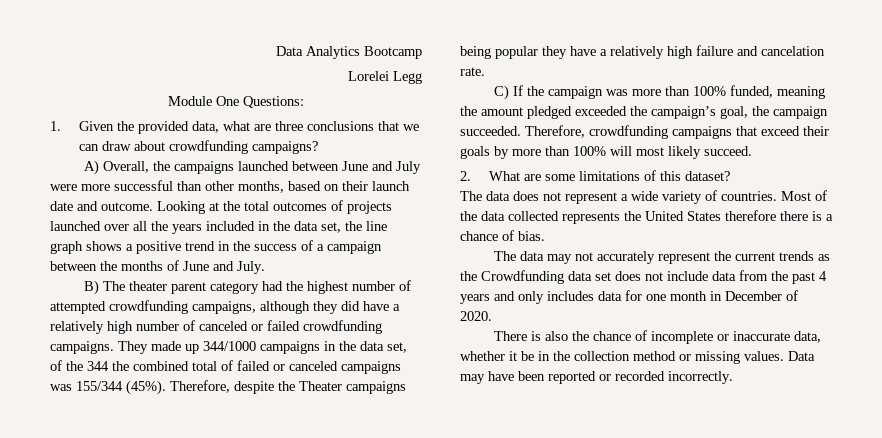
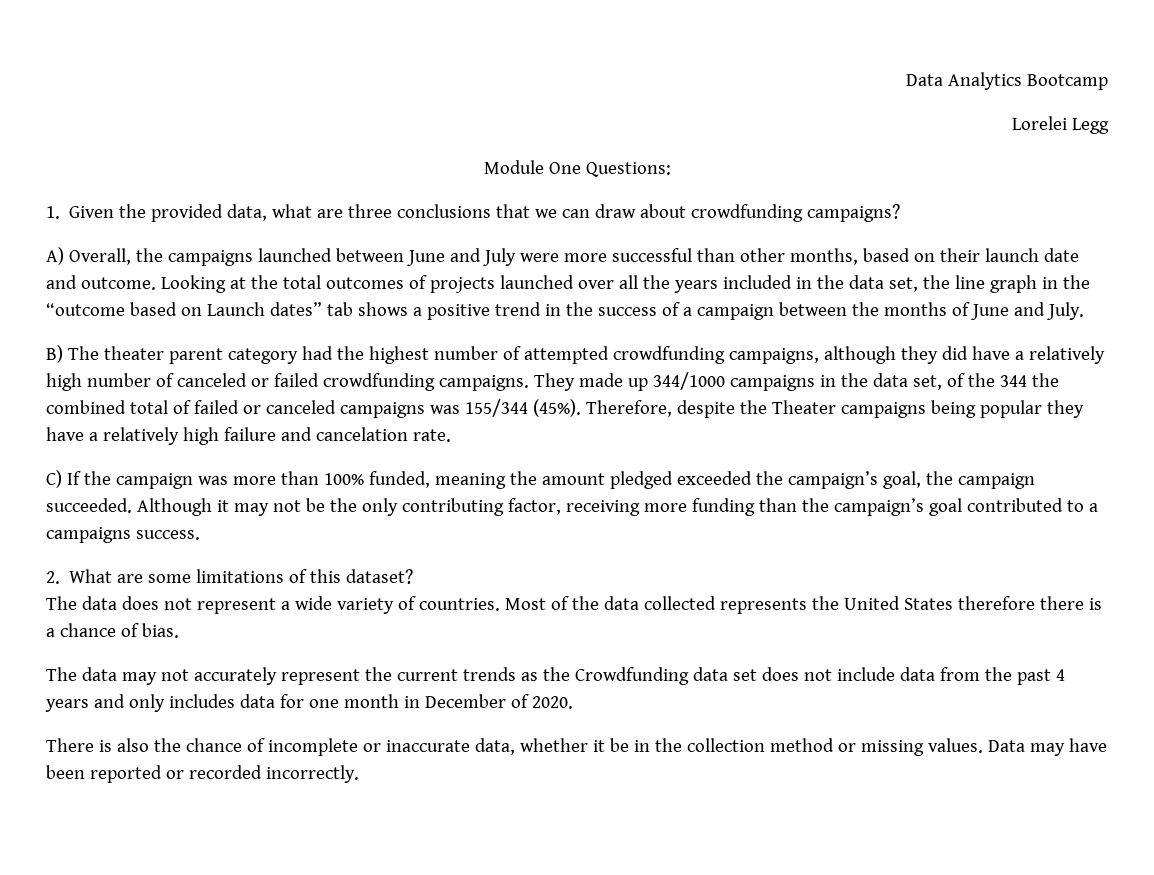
(83, 247) none -> [1041,275,1090,289] [46,302,353,316] in the “outcome based on Launch dates” tab
[525,125,829,139] [460,146,752,159] Therefore, crowdfunding campaigns that exceed their goals by more than 100% will most likely succeed. -> [136,498,1098,516] [46,527,200,543] Although it may not be the only contributing factor, receiving more funding than the campaign’s goal contributed to a campaigns success.

